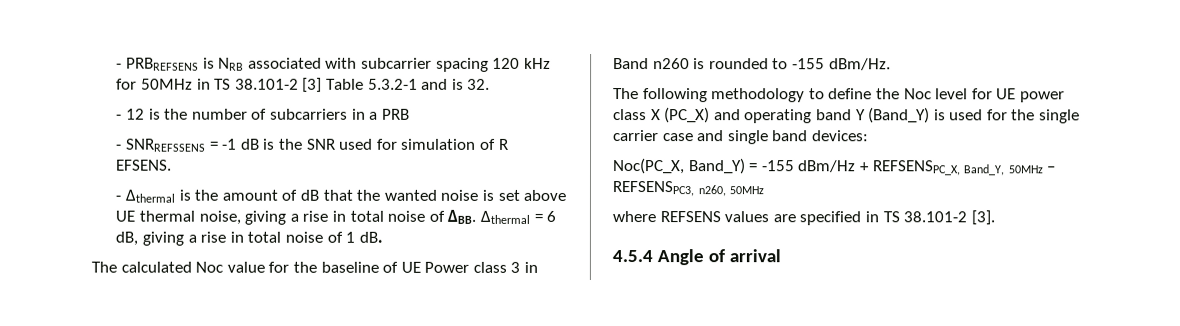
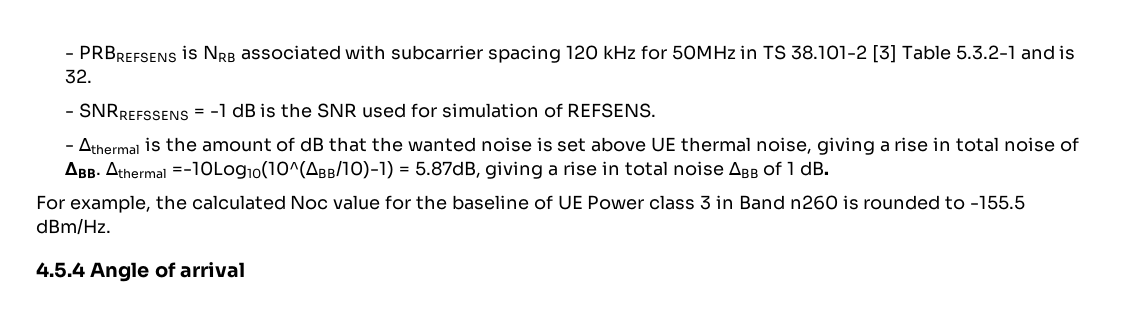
[116,108,410,120] // - 12 is the number of subcarriers in a PRB -> (93, 76) none
[498,138,509,150] [115,159,173,171] R EFSENS. -> [567,103,657,118] REFSENS.
[533,210,557,222] [115,231,323,246] = 6 dB, giving a rise in total noise -> [171,160,759,179] =-10Log10(10^(∆BB/10)-1) = 5.87dB, giving a rise in total noise ∆BB
[91,261,117,273] The -> [36,195,187,213] For example, the
[791,58,825,70] -155 -> [970,195,1026,210] -155.5
[613,88,1065,103] [613,107,1081,124] [613,130,869,145] [612,158,1056,176] [612,181,765,197] [612,210,995,226] // The following methodology to define the Noc level for UE power class X (PC_X) and operating band Y (Band_Y) is used for the single carrier case and single band devices: // Noc(PC_X, Band_Y) = -155 dBm/Hz + REFSENSPC_X, Band_Y, 50MHz – REFSENSPC3, n260, 50MHz // where REFSENS values are specified in TS 38.101-2 [3]. -> (111, 226) none

